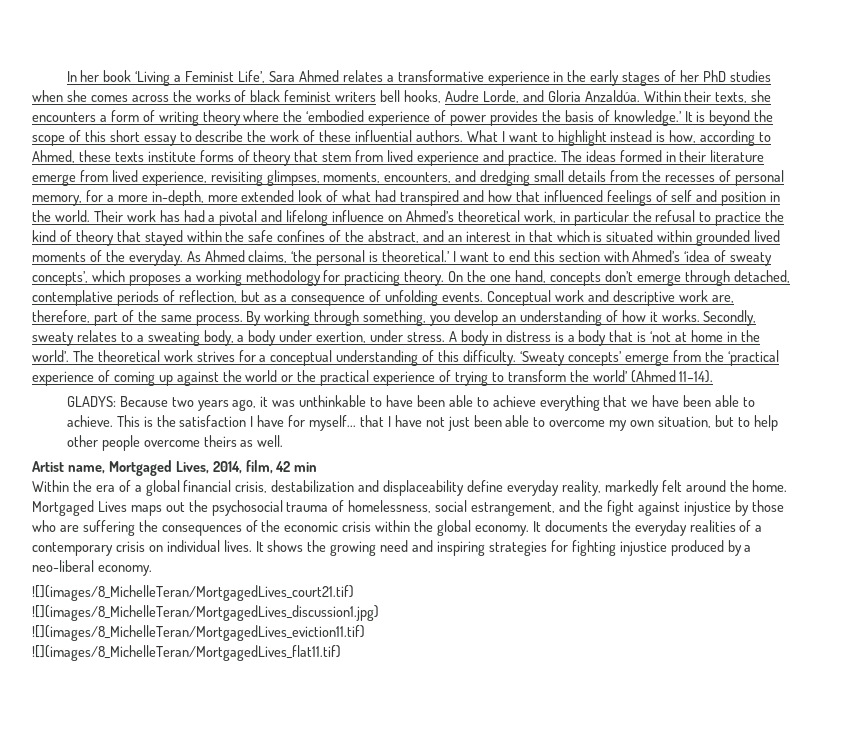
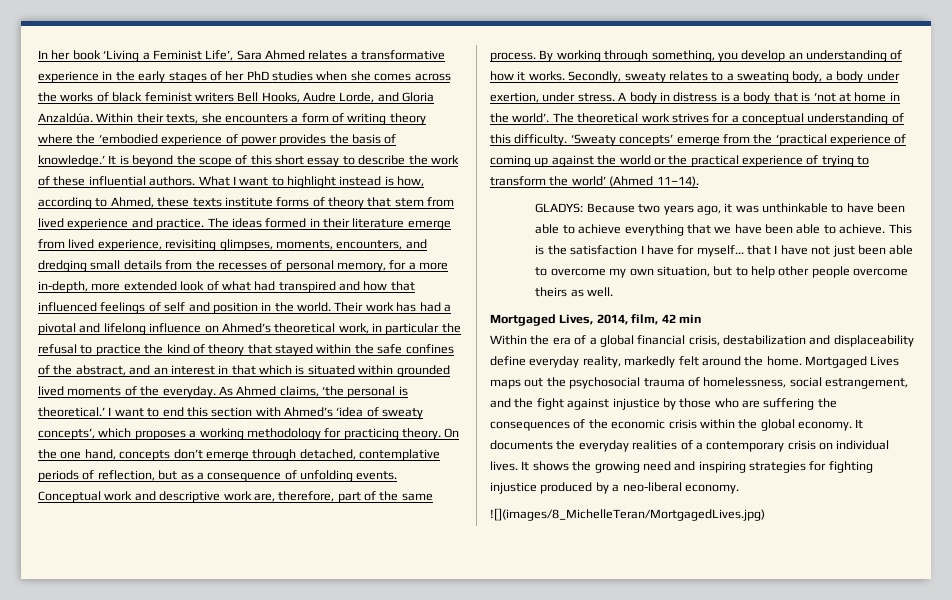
[380,90,442,103] bell hooks, -> [237,92,300,103] Bell Hooks,
[32,461,105,474] Artist name, -> (614, 292) none
[32,585,354,601] [32,605,379,621] [32,625,365,641] [32,645,341,661] ![](images/8_MichelleTeran/MortgagedLives_court21.tif) // ![](images/8_MichelleTeran/MortgagedLives_discussion1.jpg) // ![](images/8_MichelleTeran/MortgagedLives_eviction11.tif) // ![](images/8_MichelleTeran/MortgagedLives_flat11.tif) -> [490,508,765,521] ![](images/8_MichelleTeran/MortgagedLives.jpg)

